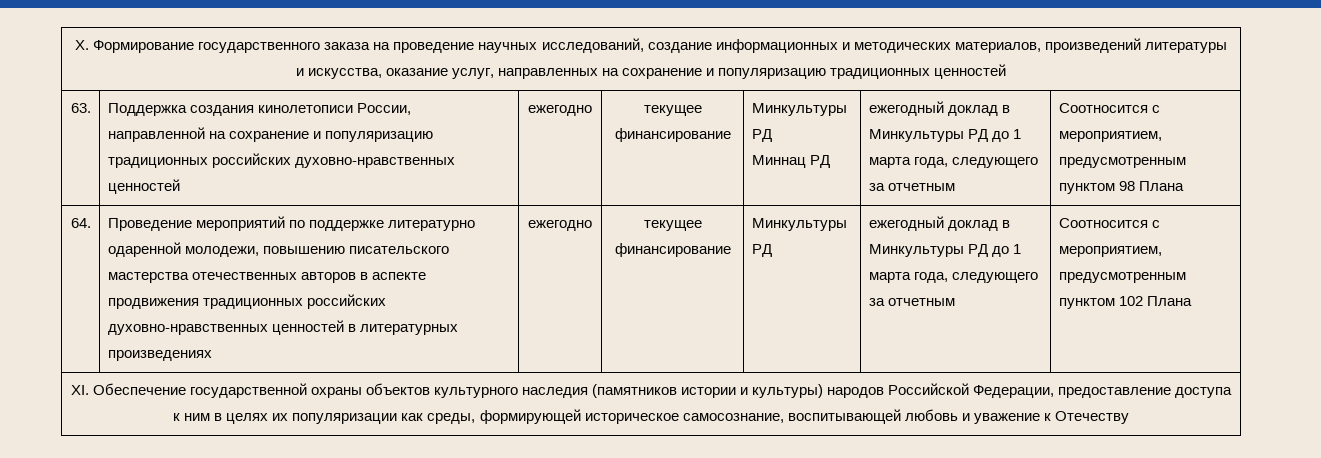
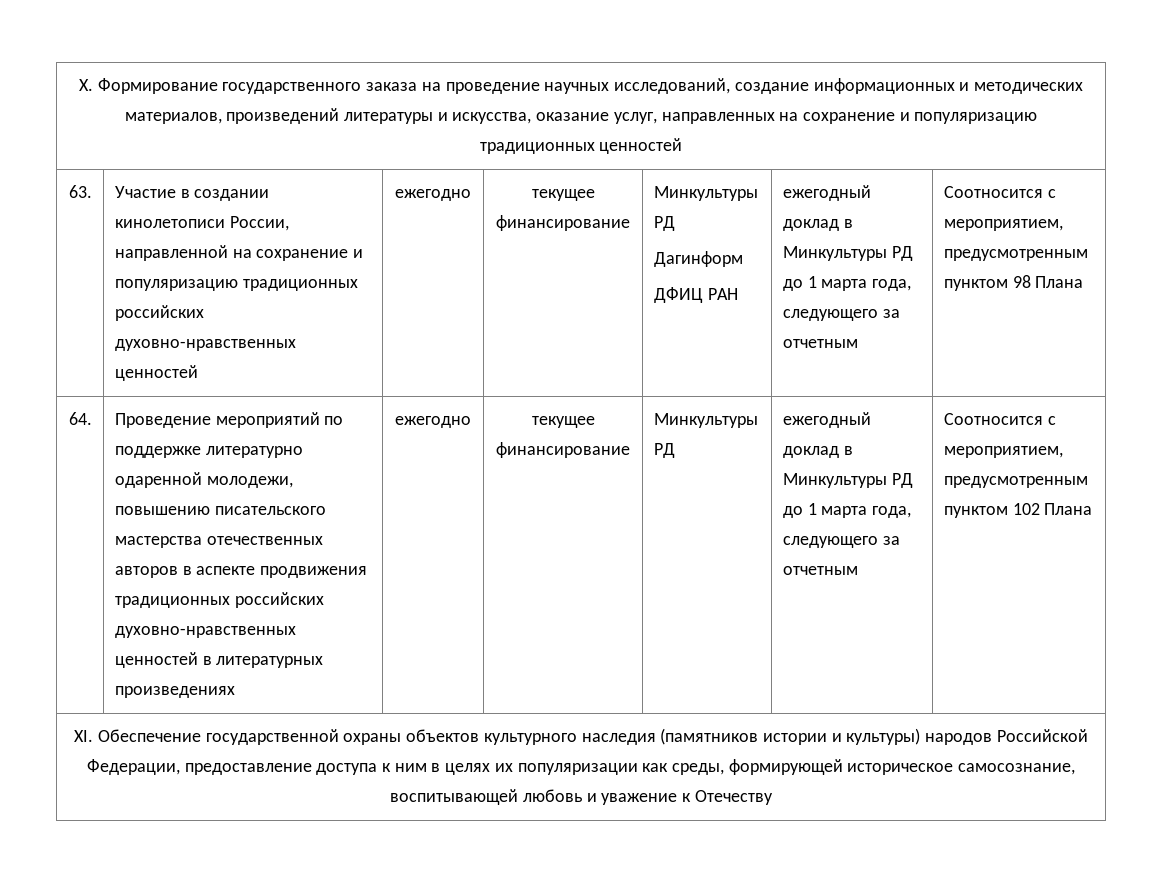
[107,103,254,116] Поддержка создания -> [114,186,270,201] Участие в создании
[751,155,830,168] Миннац РД -> [653,251,743,267] [653,287,738,303] Дагинформ // ДФИЦ РАН

